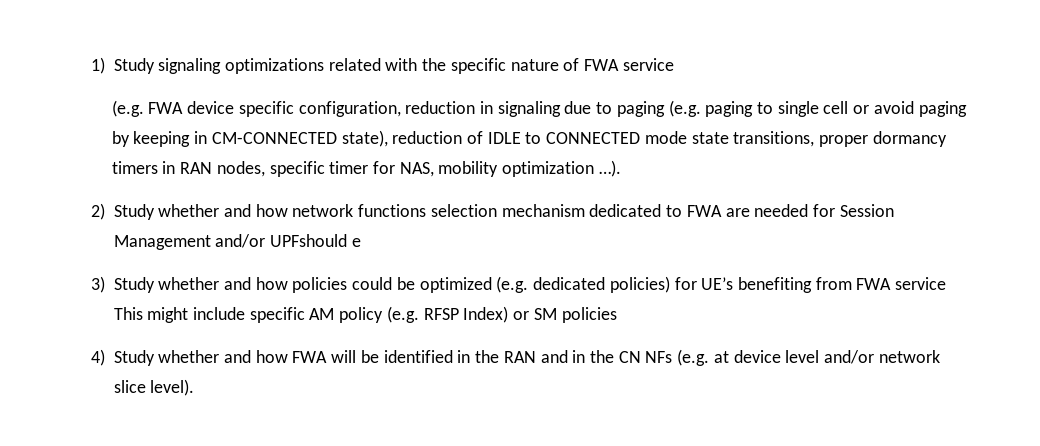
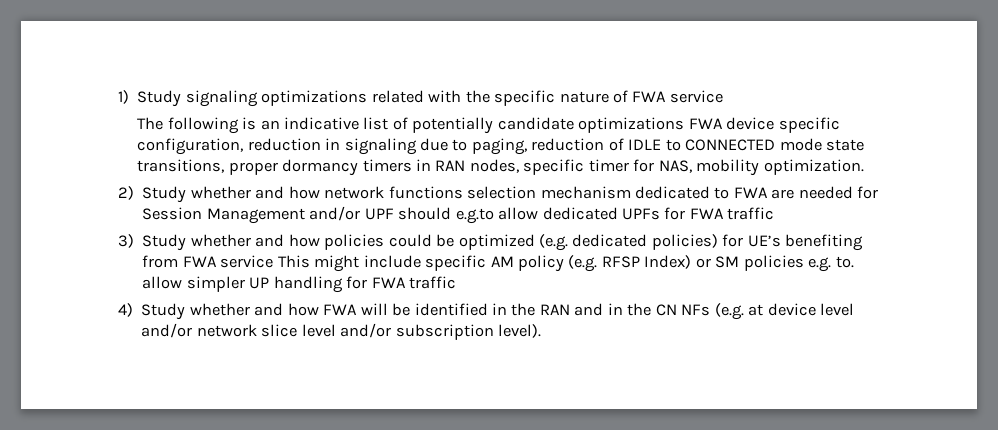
[111,100,144,117] (e.g. -> [137,117,685,134] The following is an indicative list of potentially candidate optimizations
[616,100,967,117] [111,130,388,147] paging (e.g. paging to single cell or avoid paging by keeping in CM-CONNECTED state), -> [471,138,527,155] paging,
[502,160,621,177] optimization …). -> [763,159,864,175] optimization.
[270,234,361,247] UPFshould e -> [364,207,775,224] UPF should e.g.to allow dedicated UPFs for FWA traffic
(617, 315) none -> [808,256,854,272] [142,276,457,293] e.g. to. allow simpler UP handling for FWA traffic
(146, 386) none -> [301,323,494,340] level and/or subscription

